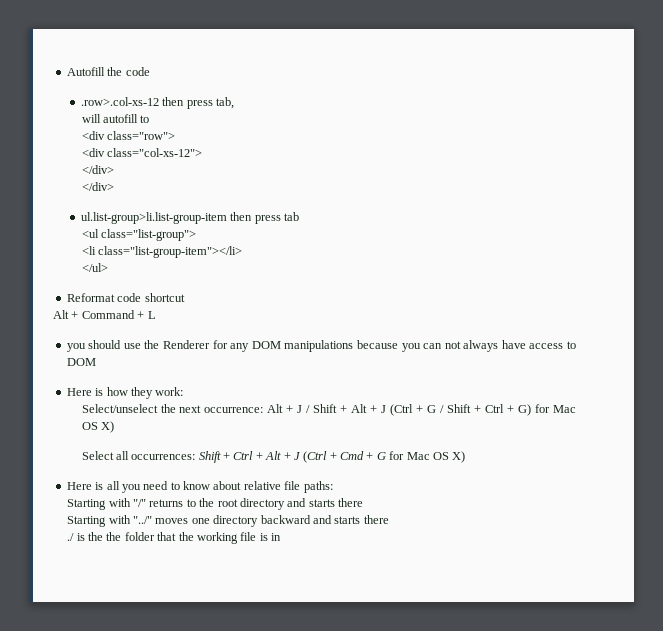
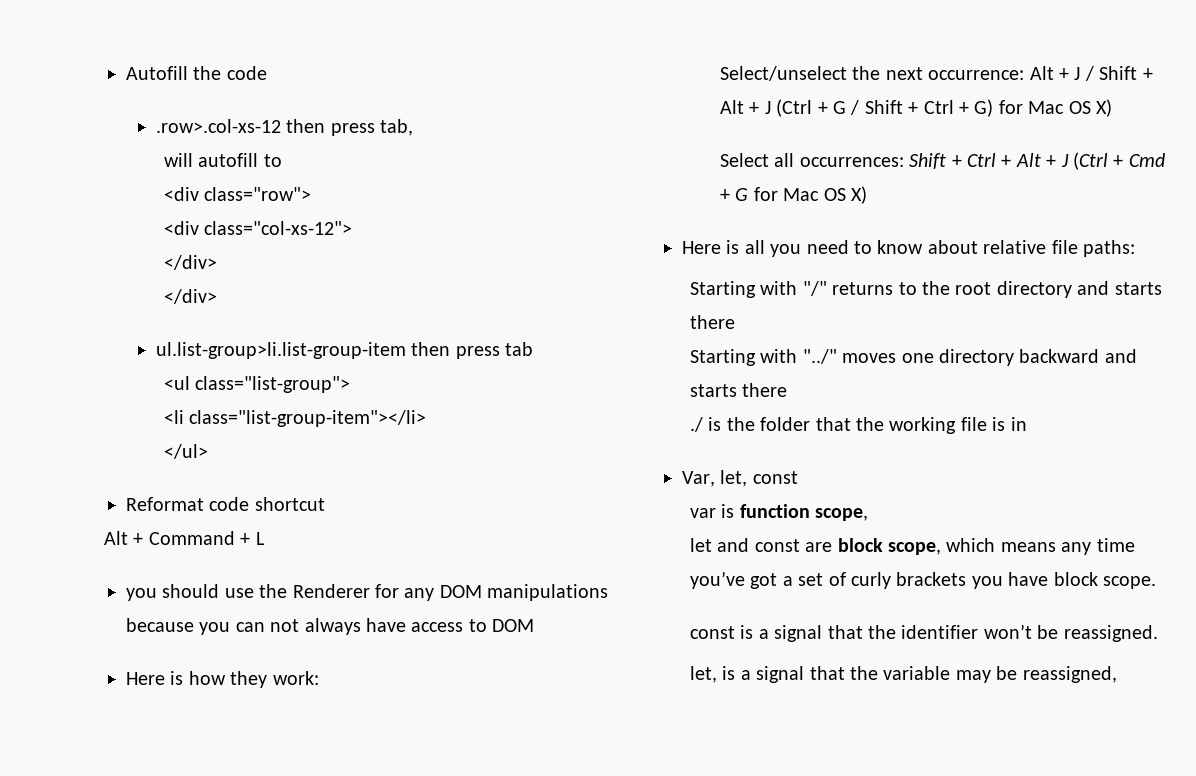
[106,532,122,541] the -> (755, 424) none
(282, 537) none -> [682,470,798,487] [689,504,869,521] [689,538,1135,555] [689,571,1156,589] [689,624,1158,642] [689,666,1117,683] // Var, let, const // var is function scope, // let and const are block scope, which means any time you’ve got a set of curly brackets you have block scope. // const is a signal that the identifier won’t be reassigned. // let, is a signal that the variable may be reassigned,

